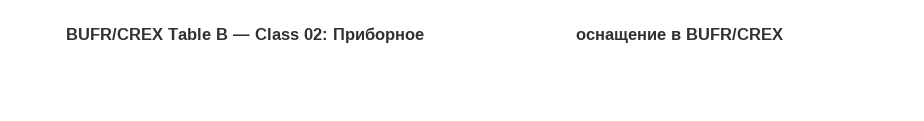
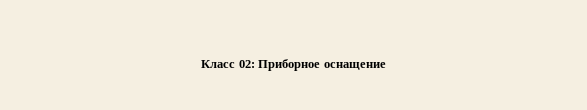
[66,28,299,40] BUFR/CREX Table B — Class -> [201,60,236,68] Класс
[670,28,783,40] в BUFR/CREX -> (386, 66) none

